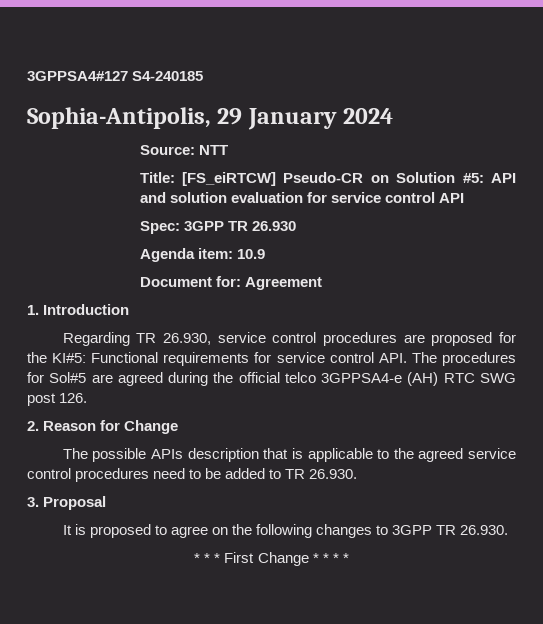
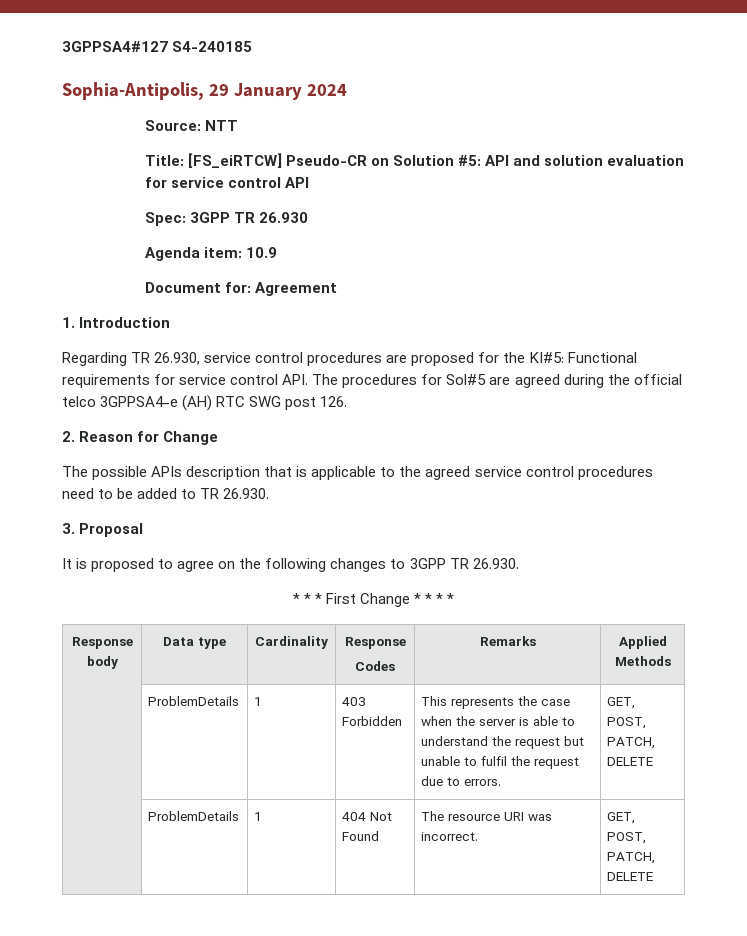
(349, 558) none -> [71,637,133,649] [86,656,118,669] [163,637,226,649] [255,636,328,649] [344,637,406,649] [355,661,395,671] [479,636,536,646] [618,636,667,649] [614,656,671,666] [148,696,240,706] [254,697,263,706] [342,697,367,706] [342,716,403,726] [421,696,571,709] [421,716,576,726] [421,736,585,749] [421,756,580,769] [421,776,502,786] [607,697,636,709] [607,717,647,729] [607,737,656,749] [607,757,654,766] [148,811,240,821] [254,812,263,821] [342,812,393,821] [342,831,380,841] [421,811,553,821] [421,832,479,841] [607,812,636,824] [607,832,647,844] [607,852,656,864] [607,872,654,881] // Response body | Data type | Cardinality | Response // Codes | Remarks | Applied Methods // | ProblemDetails | 1 | 403 Forbidden | This represents the case when the server is able to understand the request but unable to fulfil the request due to errors. | GET, POST, PATCH, DELETE // | ProblemDetails | 1 | 404 Not Found | The resource URI was incorrect. | GET, POST, PATCH, DELETE

